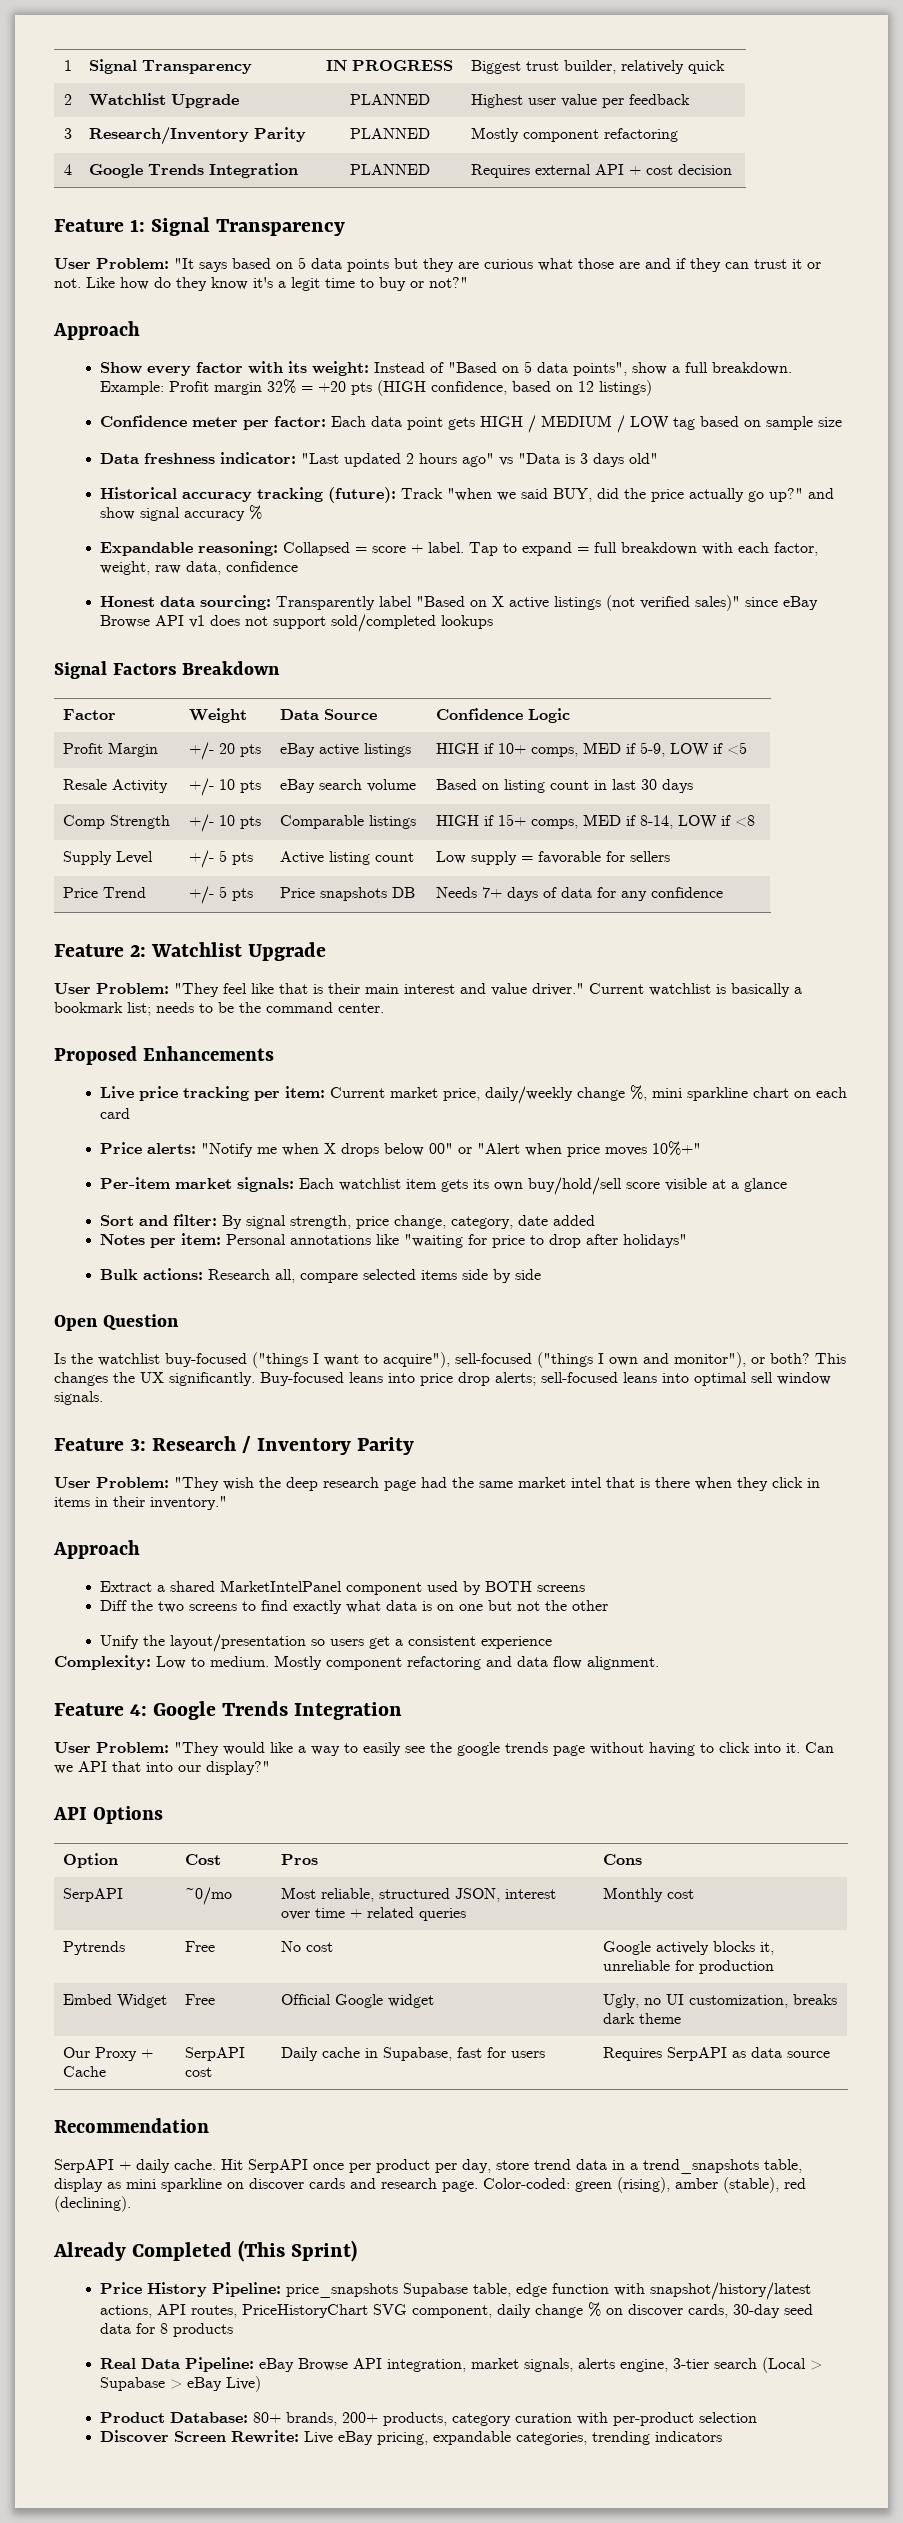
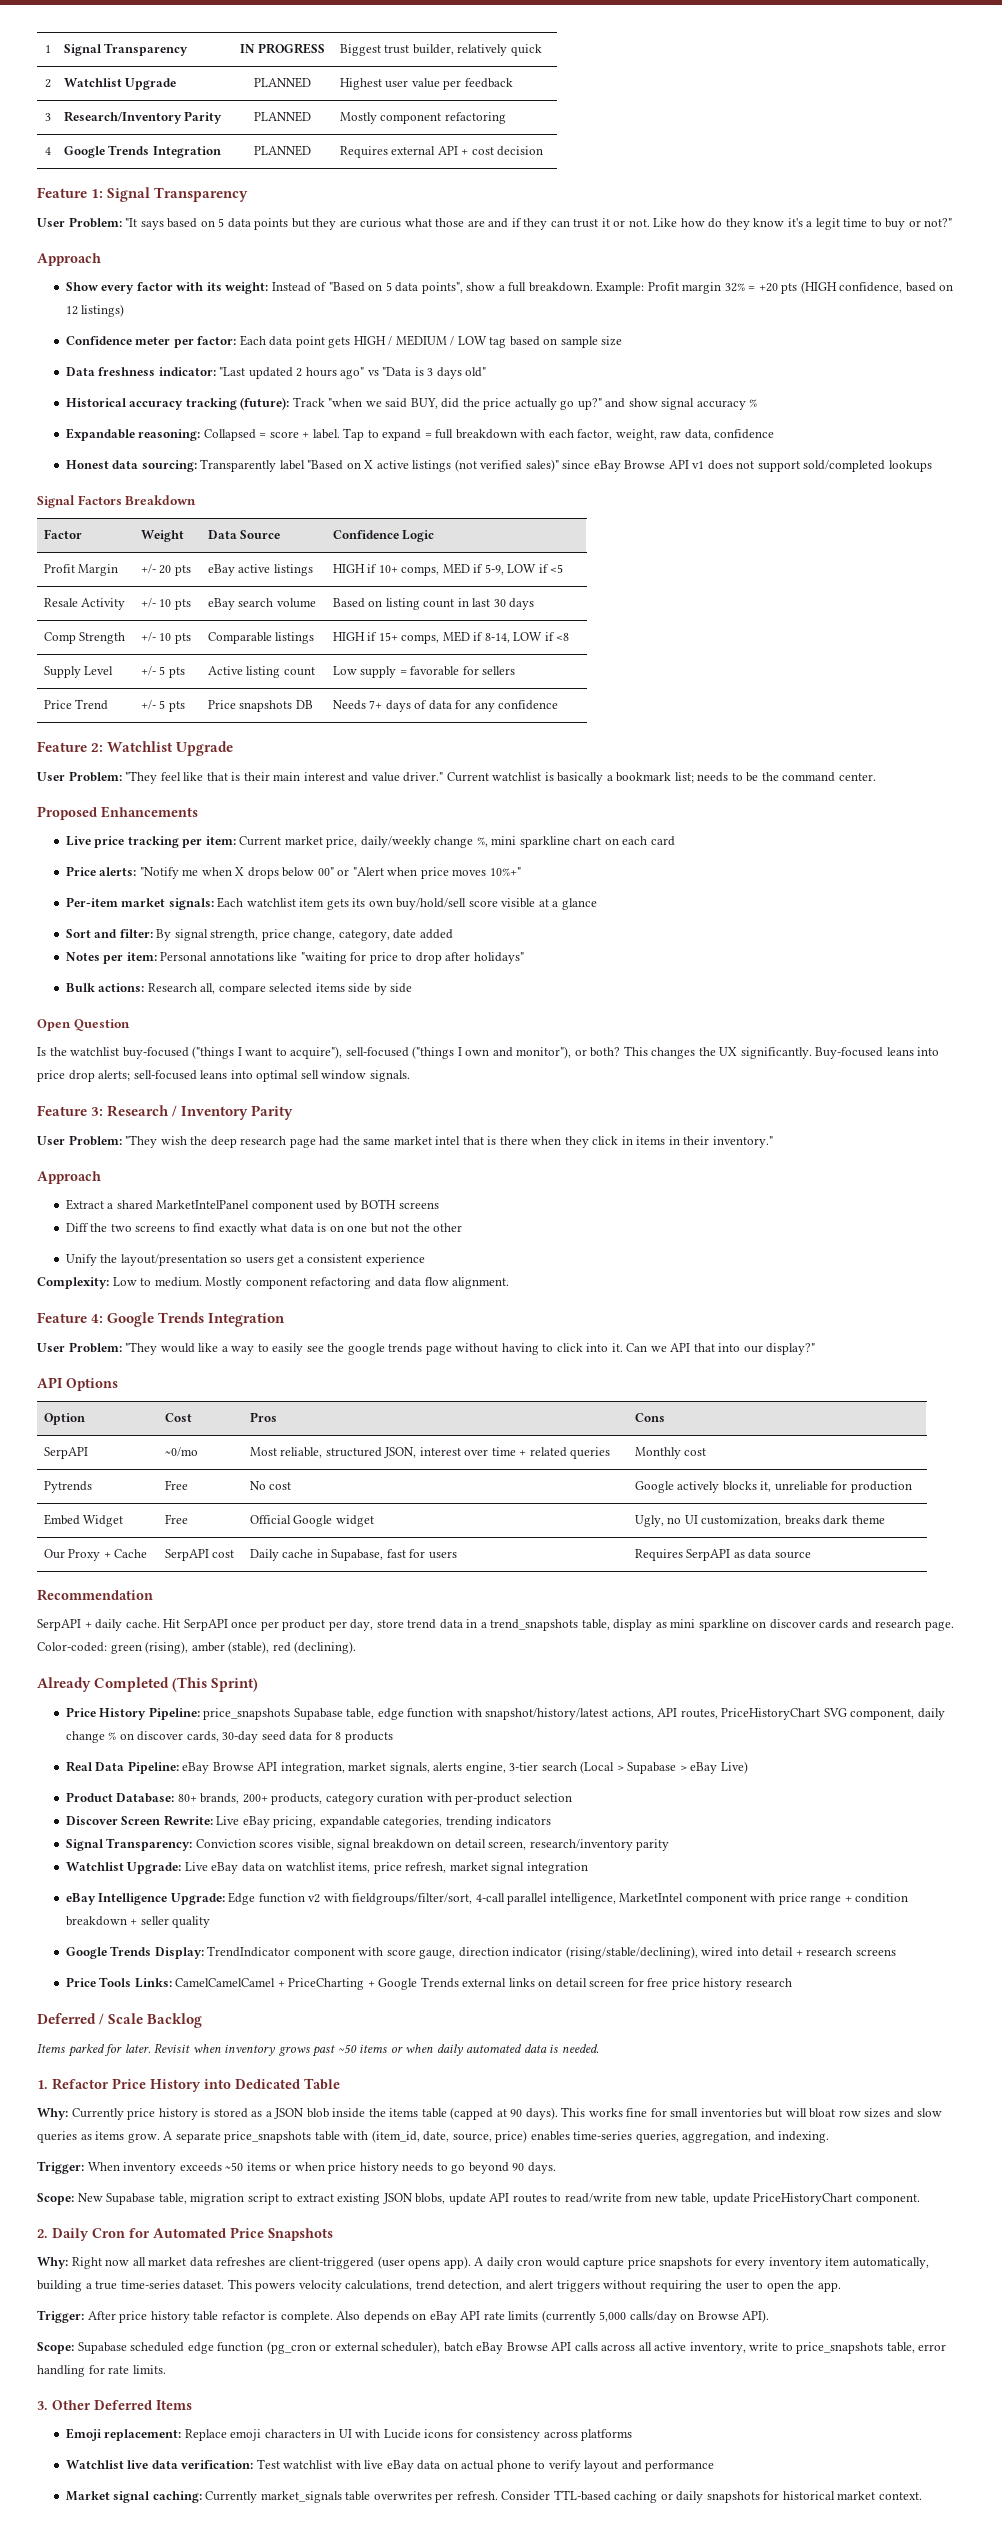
(723, 2436) none -> [65,1838,670,1851] [65,1862,588,1874] [65,1892,909,1905] [65,1916,211,1928] [65,1946,896,1959] [65,1977,792,1990] [37,2013,203,2028] [37,2043,599,2057] [37,2078,340,2092] [37,2107,943,2120] [37,2130,830,2143] [37,2161,556,2174] [37,2193,920,2205] [37,2227,333,2241] [37,2256,929,2269] [37,2279,841,2292] [37,2310,770,2323] [37,2341,947,2354] [37,2365,166,2377] [37,2400,192,2410] [65,2428,633,2441] [65,2459,715,2472] [65,2490,922,2503] // Signal Transparency: Conviction scores visible, signal breakdown on detail screen, research/inventory parity // Watchlist Upgrade: Live eBay data on watchlist items, price refresh, market signal integration // eBay Intelligence Upgrade: Edge function v2 with fieldgroups/filter/sort, 4-call parallel intelligence, MarketIntel component with price range + condition breakdown + seller quality // Google Trends Display: TrendIndicator component with score gauge, direction indicator (rising/stable/declining), wired into detail + research screens // Price Tools Links: CamelCamelCamel + PriceCharting + Google Trends external links on detail screen for free price history research // Deferred / Scale Backlog // Items parked for later. Revisit when inventory grows past ~50 items or when daily automated data is needed. // 1. Refactor Price History into Dedicated Table // Why: Currently price history is stored as a JSON blob inside the items table (capped at 90 days). This works fine for small inventories but will bloat row sizes and slow queries as items grow. A separate price_snapshots table with (item_id, date, source, price) enables time-series queries, aggregation, and indexing. // Trigger: When inventory exceeds ~50 items or when price history needs to go beyond 90 days. // Scope: New Supabase table, migration script to extract existing JSON blobs, update API routes to read/write from new table, update PriceHistoryChart component. // 2. Daily Cron for Automated Price Snapshots // Why: Right now all market data refreshes are client-triggered (user opens app). A daily cron would capture price snapshots for every inventory item automatically, building a true time-series dataset. This powers velocity calculations, trend detection, and alert triggers without requiring the user to open the app. // Trigger: After price history table refactor is complete. Also depends on eBay API rate limits (currently 5,000 calls/day on Browse API). // Scope: Supabase scheduled edge function (pg_cron or external scheduler), batch eBay Browse API calls across all active inventory, write to price_snapshots table, error handling for rate limits. // 3. Other Deferred Items // Emoji replacement: Replace emoji characters in UI with Lucide icons for consistency across platforms // Watchlist live data verification: Test watchlist with live eBay data on actual phone to verify layout and performance // Market signal caching: Currently market_signals table overwrites per refresh. Consider TTL-based caching or daily snapshots for historical market context.

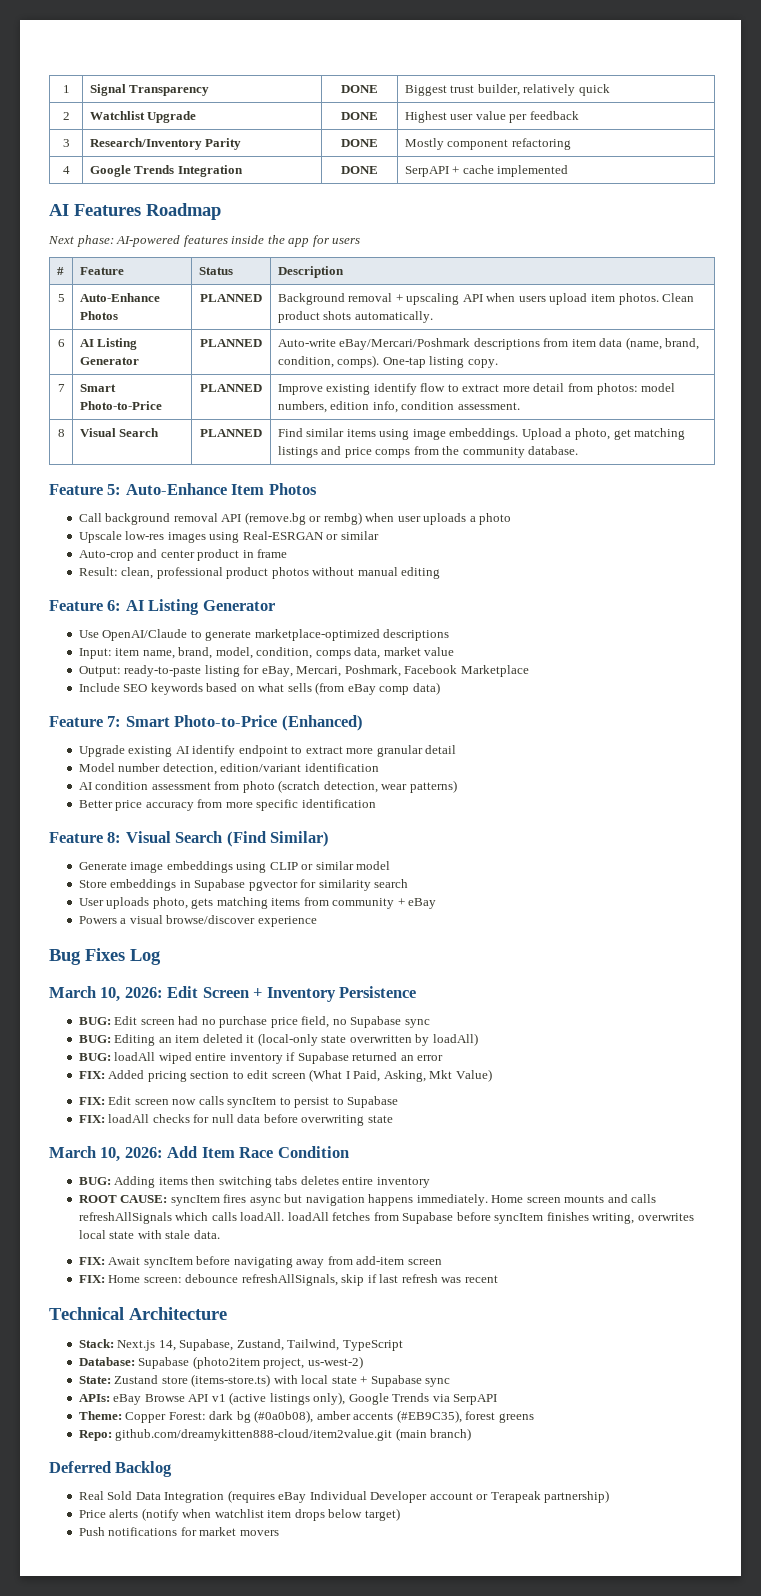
[239,43,326,54] IN PROGRESS -> [341,85,378,93] DONE
[254,77,311,88] PLANNED -> [341,112,378,120] DONE
[254,111,311,122] PLANNED -> [341,139,378,147] DONE
[254,145,311,156] [339,146,544,158] [37,187,249,202] [37,217,953,230] [37,253,101,266] [65,281,954,294] [65,304,125,317] [65,335,623,348] [65,367,487,379] [65,397,758,410] [65,428,775,441] [65,459,932,472] [37,495,197,508] [43,529,82,539] [140,530,184,542] [207,530,281,539] [332,530,435,542] [43,564,119,576] [140,564,191,576] [207,564,313,576] [332,563,564,576] [43,598,126,610] [140,598,191,610] [207,598,316,610] [332,598,535,610] [43,632,126,644] [140,632,191,644] [207,632,315,644] [332,631,570,644] [43,666,114,678] [140,666,185,678] [207,666,315,678] [332,666,516,678] [43,699,109,710] [140,700,185,712] [207,700,313,712] [332,700,559,712] [37,741,234,756] [37,771,876,784] [37,806,198,820] [65,836,675,848] [65,866,521,879] [65,897,597,910] [65,929,453,941] [65,952,524,964] [65,983,413,995] [37,1019,130,1031] [37,1046,940,1059] [37,1070,410,1082] [37,1105,294,1120] [37,1135,773,1148] [37,1171,101,1184] [65,1199,439,1212] [65,1223,463,1235] [65,1254,425,1266] [37,1277,510,1289] [37,1312,286,1327] [37,1342,816,1355] [37,1377,118,1391] [43,1413,85,1425] [164,1413,192,1422] [249,1412,277,1422] [634,1413,665,1422] [43,1447,88,1459] [164,1447,198,1457] [249,1447,611,1459] [634,1447,707,1459] [43,1481,92,1493] [164,1480,188,1490] [249,1481,292,1490] [634,1481,912,1493] [43,1514,124,1527] [164,1514,188,1524] [249,1515,374,1527] [634,1515,885,1527] [43,1549,148,1561] [164,1549,235,1561] [249,1549,457,1561] [634,1549,811,1561] [37,1589,153,1601] [37,1619,954,1631] [37,1641,357,1654] [37,1677,259,1692] [65,1707,945,1720] [65,1731,393,1743] [65,1761,748,1774] [65,1792,572,1805] [65,1815,552,1828] [65,1838,670,1851] [65,1862,588,1874] [65,1892,909,1905] [65,1916,211,1928] [65,1946,896,1959] [65,1977,792,1990] [37,2013,203,2028] [37,2043,599,2057] [37,2078,340,2092] [37,2107,943,2120] [37,2130,830,2143] [37,2161,556,2174] [37,2193,920,2205] [37,2227,333,2241] [37,2256,929,2269] [37,2279,841,2292] [37,2310,770,2323] [37,2341,947,2354] [37,2365,166,2377] [37,2400,192,2410] [65,2428,633,2441] [65,2459,715,2472] [65,2490,922,2503] PLANNED | Requires external API + cost decision // Feature 1: Signal Transparency // User Problem: "It says based on 5 data points but they are curious what those are and if they can trust it or not. Like how do they know it's a legit time to buy or not?" // Approach // Show every factor with its weight: Instead of "Based on 5 data points", show a full breakdown. Example: Profit margin 32% = +20 pts (HIGH confidence, based on 12 listings) // Confidence meter per factor: Each data point gets HIGH / MEDIUM / LOW tag based on sample size // Data freshness indicator: "Last updated 2 hours ago" vs "Data is 3 days old" // Historical accuracy tracking (future): Track "when we said BUY, did the price actually go up?" and show signal accuracy % // Expandable reasoning: Collapsed = score + label. Tap to expand = full breakdown with each factor, weight, raw data, confidence // Honest data sourcing: Transparently label "Based on X active listings (not verified sales)" since eBay Browse API v1 does not support sold/completed lookups // Signal Factors Breakdown // Factor | Weight | Data Source | Confidence Logic // Profit Margin | +/- 20 pts | eBay active listings | HIGH if 10+ comps, MED if 5-9, LOW if <5 // Resale Activity | +/- 10 pts | eBay search volume | Based on listing count in last 30 days // Comp Strength | +/- 10 pts | Comparable listings | HIGH if 15+ comps, MED if 8-14, LOW if <8 // Supply Level | +/- 5 pts | Active listing count | Low supply = favorable for sellers // Price Trend | +/- 5 pts | Price snapshots DB | Needs 7+ days of data for any confidence // Feature 2: Watchlist Upgrade // User Problem: "They feel like that is their main interest and value driver." Current watchlist is basically a bookmark list; needs to be the command center. // Proposed Enhancements // Live price tracking per item: Current market price, daily/weekly change %, mini sparkline chart on each card // Price alerts: "Notify me when X drops below 00" or "Alert when price moves 10%+" // Per-item market signals: Each watchlist item gets its own buy/hold/sell score visible at a glance // Sort and filter: By signal strength, price change, category, date added // Notes per item: Personal annotations like "waiting for price to drop after holidays" // Bulk actions: Research all, compare selected items side by side // Open Question // Is the watchlist buy-focused ("things I want to acquire"), sell-focused ("things I own and monitor"), or both? This changes the UX significantly. Buy-focused leans into price drop alerts; sell-focused leans into optimal sell window signals. // Feature 3: Research / Inventory Parity // User Problem: "They wish the deep research page had the same market intel that is there when they click in items in their inventory." // Approach // Extract a shared MarketIntelPanel component used by BOTH screens // Diff the two screens to find exactly what data is on one but not the other // Unify the layout/presentation so users get a consistent experience // Complexity: Low to medium. Mostly component refactoring and data flow alignment. // Feature 4: Google Trends Integration // User Problem: "They would like a way to easily see the google trends page without having to click into it. Can we API that into our display?" // API Options // Option | Cost | Pros | Cons // SerpAPI | ~0/mo | Most reliable, structured JSON, interest over time + related queries | Monthly cost // Pytrends | Free | No cost | Google actively blocks it, unreliable for production // Embed Widget | Free | Official Google widget | Ugly, no UI customization, breaks dark theme // Our Proxy + Cache | SerpAPI cost | Daily cache in Supabase, fast for users | Requires SerpAPI as data source // Recommendation // SerpAPI + daily cache. Hit SerpAPI once per product per day, store trend data in a trend_snapshots table, display as mini sparkline on discover cards and research page. Color-coded: green (rising), amber (stable), red (declining). // Already Completed (This Sprint) // Price History Pipeline: price_snapshots Supabase table, edge function with snapshot/history/latest actions, API routes, PriceHistoryChart SVG component, daily change % on discover cards, 30-day seed data for 8 products // Real Data Pipeline: eBay Browse API integration, market signals, alerts engine, 3-tier search (Local > Supabase > eBay Live) // Product Database: 80+ brands, 200+ products, category curation with per-product selection // Discover Screen Rewrite: Live eBay pricing, expandable categories, trending indicators // Signal Transparency: Conviction scores visible, signal breakdown on detail screen, research/inventory parity // Watchlist Upgrade: Live eBay data on watchlist items, price refresh, market signal integration // eBay Intelligence Upgrade: Edge function v2 with fieldgroups/filter/sort, 4-call parallel intelligence, MarketIntel component with price range + condition breakdown + seller quality // Google Trends Display: TrendIndicator component with score gauge, direction indicator (rising/stable/declining), wired into detail + research screens // Price Tools Links: CamelCamelCamel + PriceCharting + Google Trends external links on detail screen for free price history research // Deferred / Scale Backlog // Items parked for later. Revisit when inventory grows past ~50 items or when daily automated data is needed. // 1. Refactor Price History into Dedicated Table // Why: Currently price history is stored as a JSON blob inside the items table (capped at 90 days). This works fine for small inventories but will bloat row sizes and slow queries as items grow. A separate price_snapshots table with (item_id, date, source, price) enables time-series queries, aggregation, and indexing. // Trigger: When inventory exceeds ~50 items or when price history needs to go beyond 90 days. // Scope: New Supabase table, migration script to extract existing JSON blobs, update API routes to read/write from new table, update PriceHistoryChart component. // 2. Daily Cron for Automated Price Snapshots // Why: Right now all market data refreshes are client-triggered (user opens app). A daily cron would capture price snapshots for every inventory item automatically, building a true time-series dataset. This powers velocity calculations, trend detection, and alert triggers without requiring the user to open the app. // Trigger: After price history table refactor is complete. Also depends on eBay API rate limits (currently 5,000 calls/day on Browse API). // Scope: Supabase scheduled edge function (pg_cron or external scheduler), batch eBay Browse API calls across all active inventory, write to price_snapshots table, error handling for rate limits. // 3. Other Deferred Items // Emoji replacement: Replace emoji characters in UI with Lucide icons for consistency across platforms // Watchlist live data verification: Test watchlist with live eBay data on actual phone to verify layout and performance // Market signal caching: Currently market_signals table overwrites per refresh. Consider TTL-based caching or daily snapshots for historical market context. -> [341,166,378,174] [404,165,569,177] [49,203,221,220] [48,235,361,247] [56,267,64,275] [79,267,124,275] [198,267,233,275] [277,266,344,278] [57,294,65,302] [79,293,160,302] [79,311,118,320] [200,294,262,302] [277,293,695,305] [277,311,433,323] [57,339,65,347] [79,338,138,350] [79,357,139,365] [200,339,262,347] [277,337,700,350] [277,355,498,368] [57,384,65,392] [79,384,116,392] [79,401,162,410] [200,384,262,392] [277,383,676,395] [277,401,520,413] [57,429,65,437] [79,428,160,437] [200,429,262,437] [277,428,686,440] [277,446,579,458] [49,483,317,495] [78,512,512,525] [78,531,379,543] [78,549,288,561] [78,567,441,579] [49,599,275,615] [78,629,450,641] [78,647,455,659] [78,665,529,677] [78,682,440,695] [49,715,363,731] [78,745,457,757] [78,763,379,775] [78,780,457,793] [78,799,376,811] [49,831,330,847] [78,861,391,873] [78,879,409,891] [78,897,437,909] [78,915,317,927] [49,948,161,965] [49,986,417,1002] [78,1016,430,1028] [78,1033,478,1046] [78,1052,444,1064] [78,1069,492,1082] [78,1096,399,1108] [78,1114,393,1126] [49,1146,349,1162] [78,1176,430,1188] [78,1194,657,1206] [78,1212,694,1224] [78,1230,220,1239] [78,1256,442,1268] [78,1274,498,1286] [49,1307,227,1320] [78,1339,403,1351] [78,1356,363,1369] [78,1374,451,1387] [78,1392,498,1405] [78,1410,534,1423] [78,1428,472,1441] [49,1461,173,1477] [78,1490,610,1503] [78,1508,400,1521] [78,1527,279,1536] DONE | SerpAPI + cache implemented // AI Features Roadmap // Next phase: AI-powered features inside the app for users // # | Feature | Status | Description // 5 | Auto-Enhance Photos | PLANNED | Background removal + upscaling API when users upload item photos. Clean product shots automatically. // 6 | AI Listing Generator | PLANNED | Auto-write eBay/Mercari/Poshmark descriptions from item data (name, brand, condition, comps). One-tap listing copy. // 7 | Smart Photo-to-Price | PLANNED | Improve existing identify flow to extract more detail from photos: model numbers, edition info, condition assessment. // 8 | Visual Search | PLANNED | Find similar items using image embeddings. Upload a photo, get matching listings and price comps from the community database. // Feature 5: Auto-Enhance Item Photos // Call background removal API (remove.bg or rembg) when user uploads a photo // Upscale low-res images using Real-ESRGAN or similar // Auto-crop and center product in frame // Result: clean, professional product photos without manual editing // Feature 6: AI Listing Generator // Use OpenAI/Claude to generate marketplace-optimized descriptions // Input: item name, brand, model, condition, comps data, market value // Output: ready-to-paste listing for eBay, Mercari, Poshmark, Facebook Marketplace // Include SEO keywords based on what sells (from eBay comp data) // Feature 7: Smart Photo-to-Price (Enhanced) // Upgrade existing AI identify endpoint to extract more granular detail // Model number detection, edition/variant identification // AI condition assessment from photo (scratch detection, wear patterns) // Better price accuracy from more specific identification // Feature 8: Visual Search (Find Similar) // Generate image embeddings using CLIP or similar model // Store embeddings in Supabase pgvector for similarity search // User uploads photo, gets matching items from community + eBay // Powers a visual browse/discover experience // Bug Fixes Log // March 10, 2026: Edit Screen + Inventory Persistence // BUG: Edit screen had no purchase price field, no Supabase sync // BUG: Editing an item deleted it (local-only state overwritten by loadAll) // BUG: loadAll wiped entire inventory if Supabase returned an error // FIX: Added pricing section to edit screen (What I Paid, Asking, Mkt Value) // FIX: Edit screen now calls syncItem to persist to Supabase // FIX: loadAll checks for null data before overwriting state // March 10, 2026: Add Item Race Condition // BUG: Adding items then switching tabs deletes entire inventory // ROOT CAUSE: syncItem fires async but navigation happens immediately. Home screen mounts and calls refreshAllSignals which calls loadAll. loadAll fetches from Supabase before syncItem finishes writing, overwrites local state with stale data. // FIX: Await syncItem before navigating away from add-item screen // FIX: Home screen: debounce refreshAllSignals, skip if last refresh was recent // Technical Architecture // Stack: Next.js 14, Supabase, Zustand, Tailwind, TypeScript // Database: Supabase (photo2item project, us-west-2) // State: Zustand store (items-store.ts) with local state + Supabase sync // APIs: eBay Browse API v1 (active listings only), Google Trends via SerpAPI // Theme: Copper Forest: dark bg (#0a0b08), amber accents (#EB9C35), forest greens // Repo: github.com/dreamykitten888-cloud/item2value.git (main branch) // Deferred Backlog // Real Sold Data Integration (requires eBay Individual Developer account or Terapeak partnership) // Price alerts (notify when watchlist item drops below target) // Push notifications for market movers

